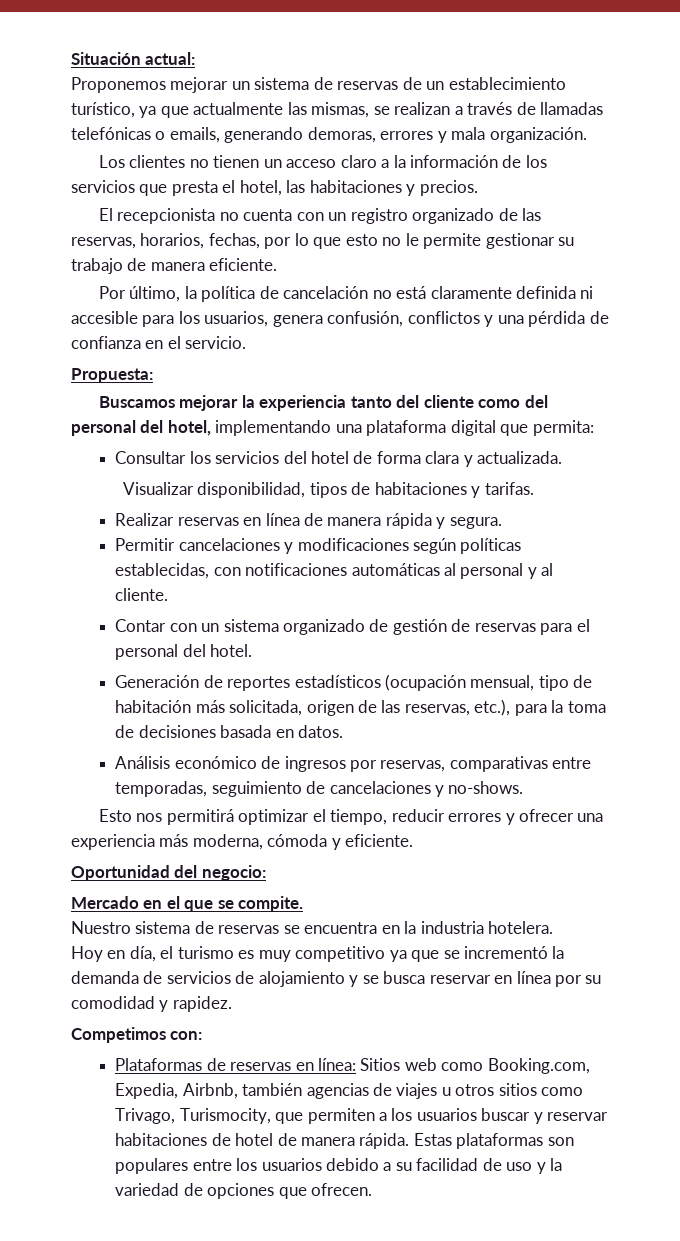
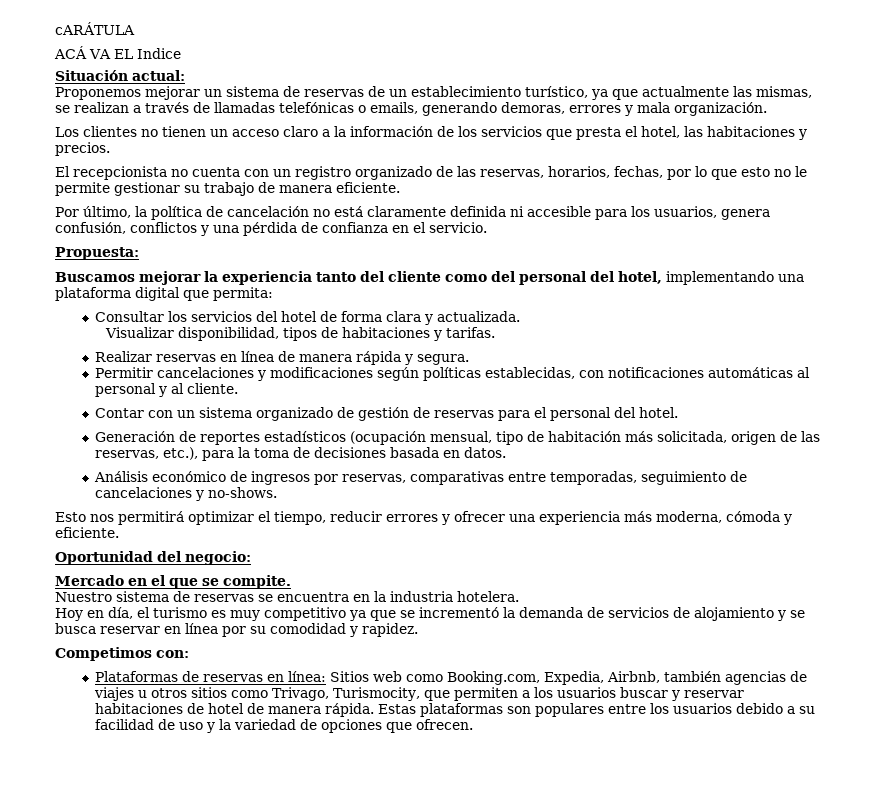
(71, 58) none -> [55,22,135,35] [54,46,181,59] cARÁTULA // ACÁ VA EL Indice //

